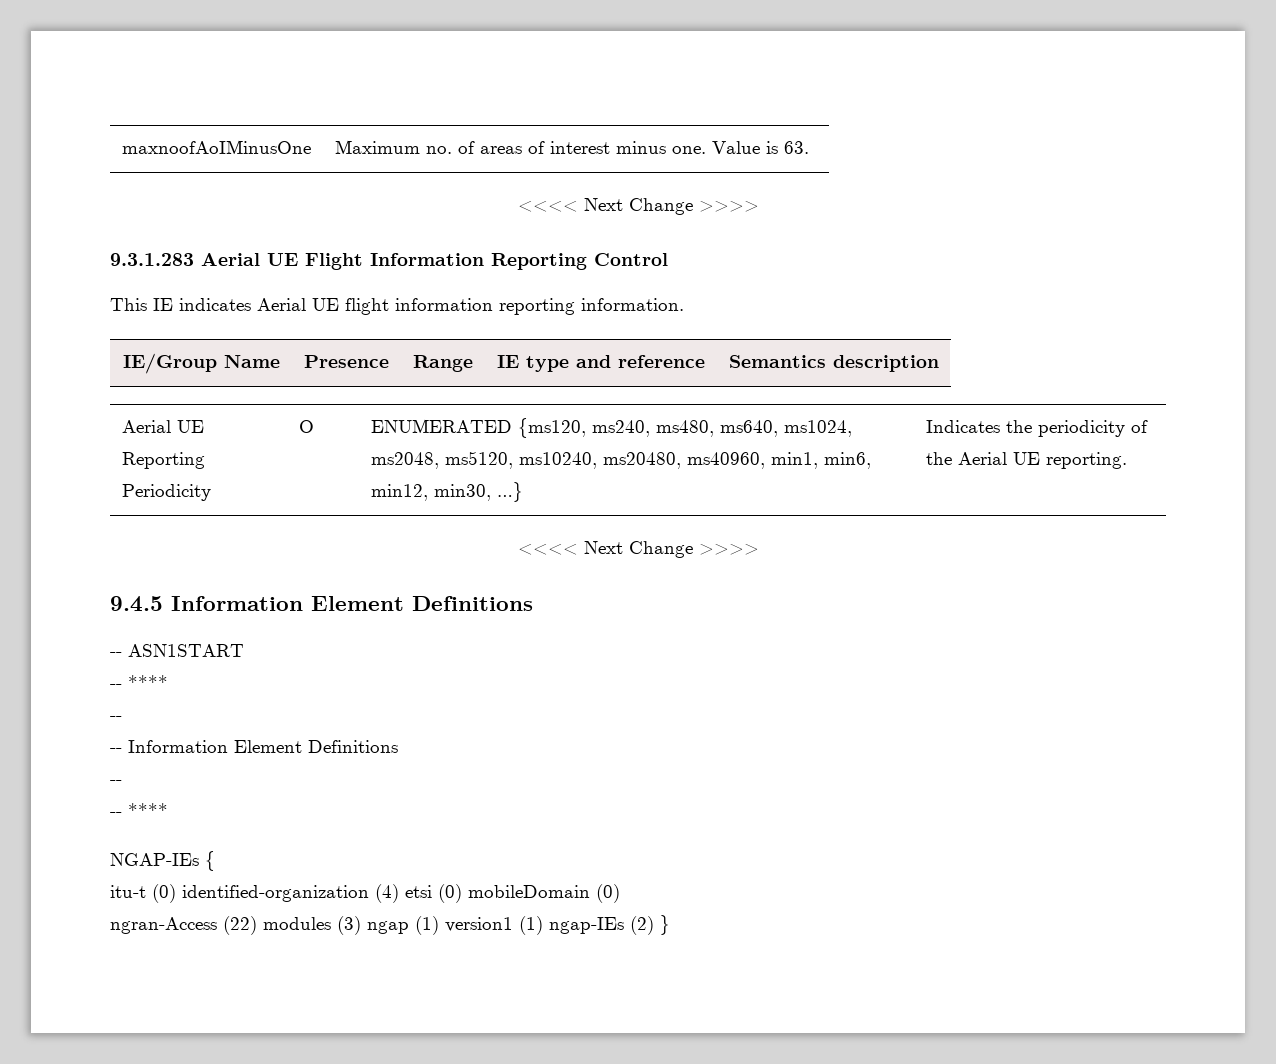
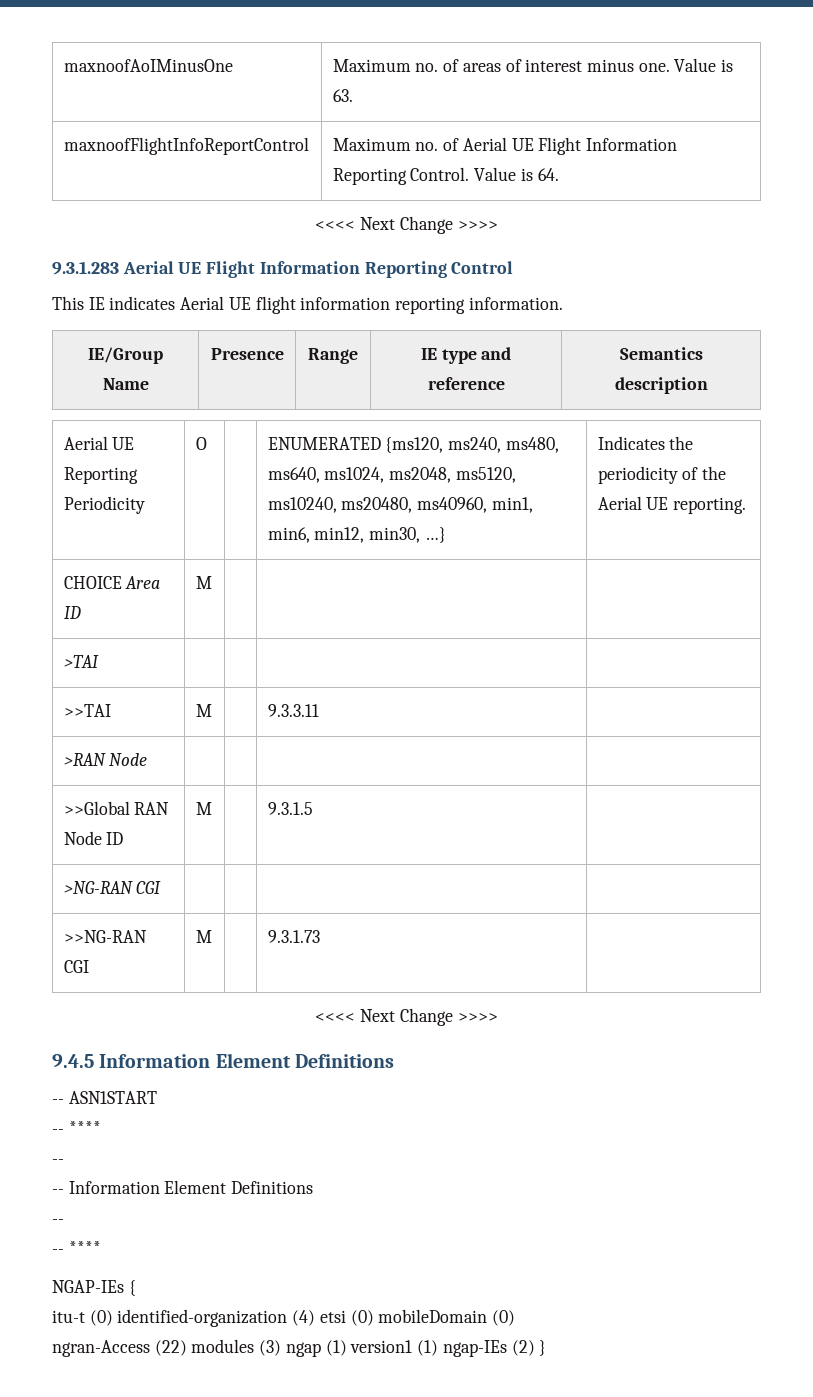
(809, 147) none -> [63,137,309,155] [332,137,677,155] [332,167,559,185] // maxnoofFlightInfoReportControl | Maximum no. of Aerial UE Flight Information Reporting Control. Value is 64.
(1127, 460) none -> [63,576,161,589] [63,606,81,619] [195,576,212,589] [63,655,99,668] [63,704,111,717] [195,704,212,717] [267,704,319,717] [63,753,148,766] [63,801,170,815] [63,831,124,845] [195,802,212,815] [267,802,313,815] [63,881,162,894] [63,930,147,943] [63,960,89,973] [195,930,212,943] [267,930,320,943] // CHOICE Area ID | M | | | // >TAI | | | | // >>TAI | M | | 9.3.3.11 | // >RAN Node | | | | // >>Global RAN Node ID | M | | 9.3.1.5 | // >NG-RAN CGI | | | | // >>NG-RAN CGI | M | | 9.3.1.73 |

